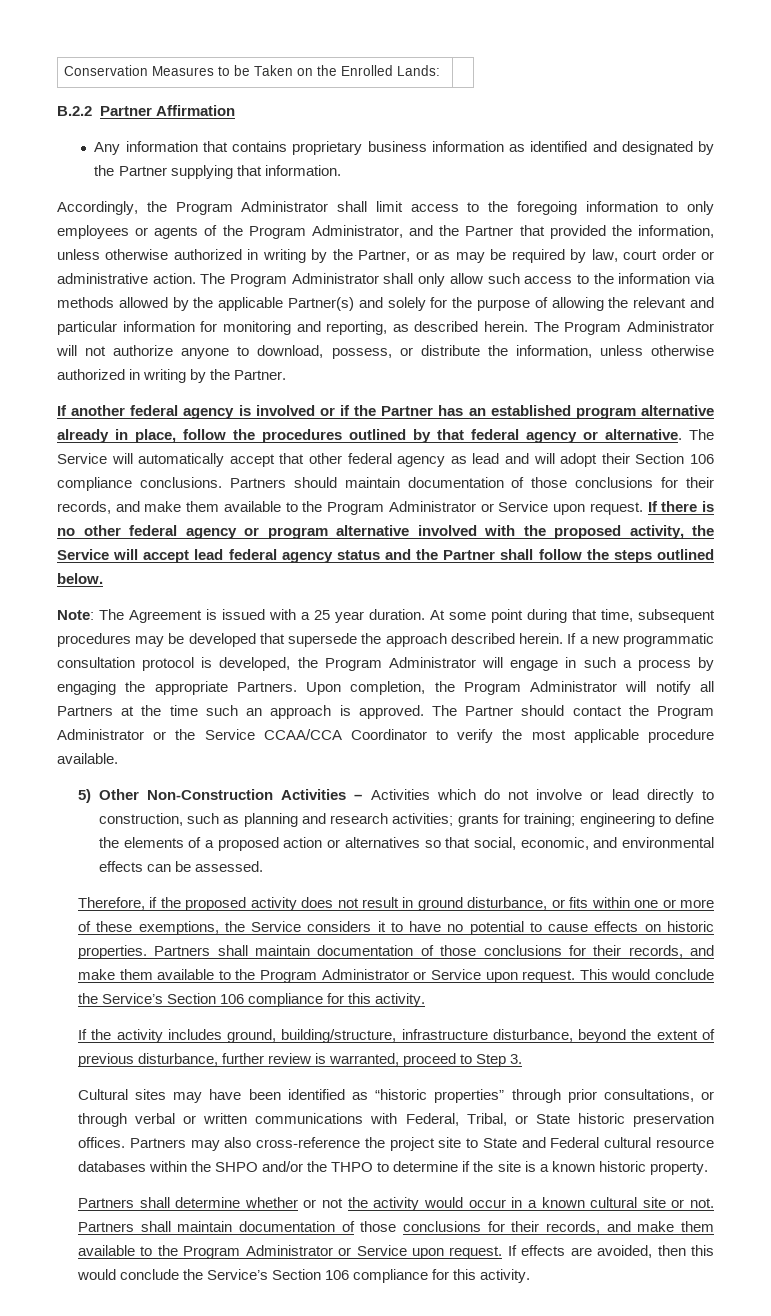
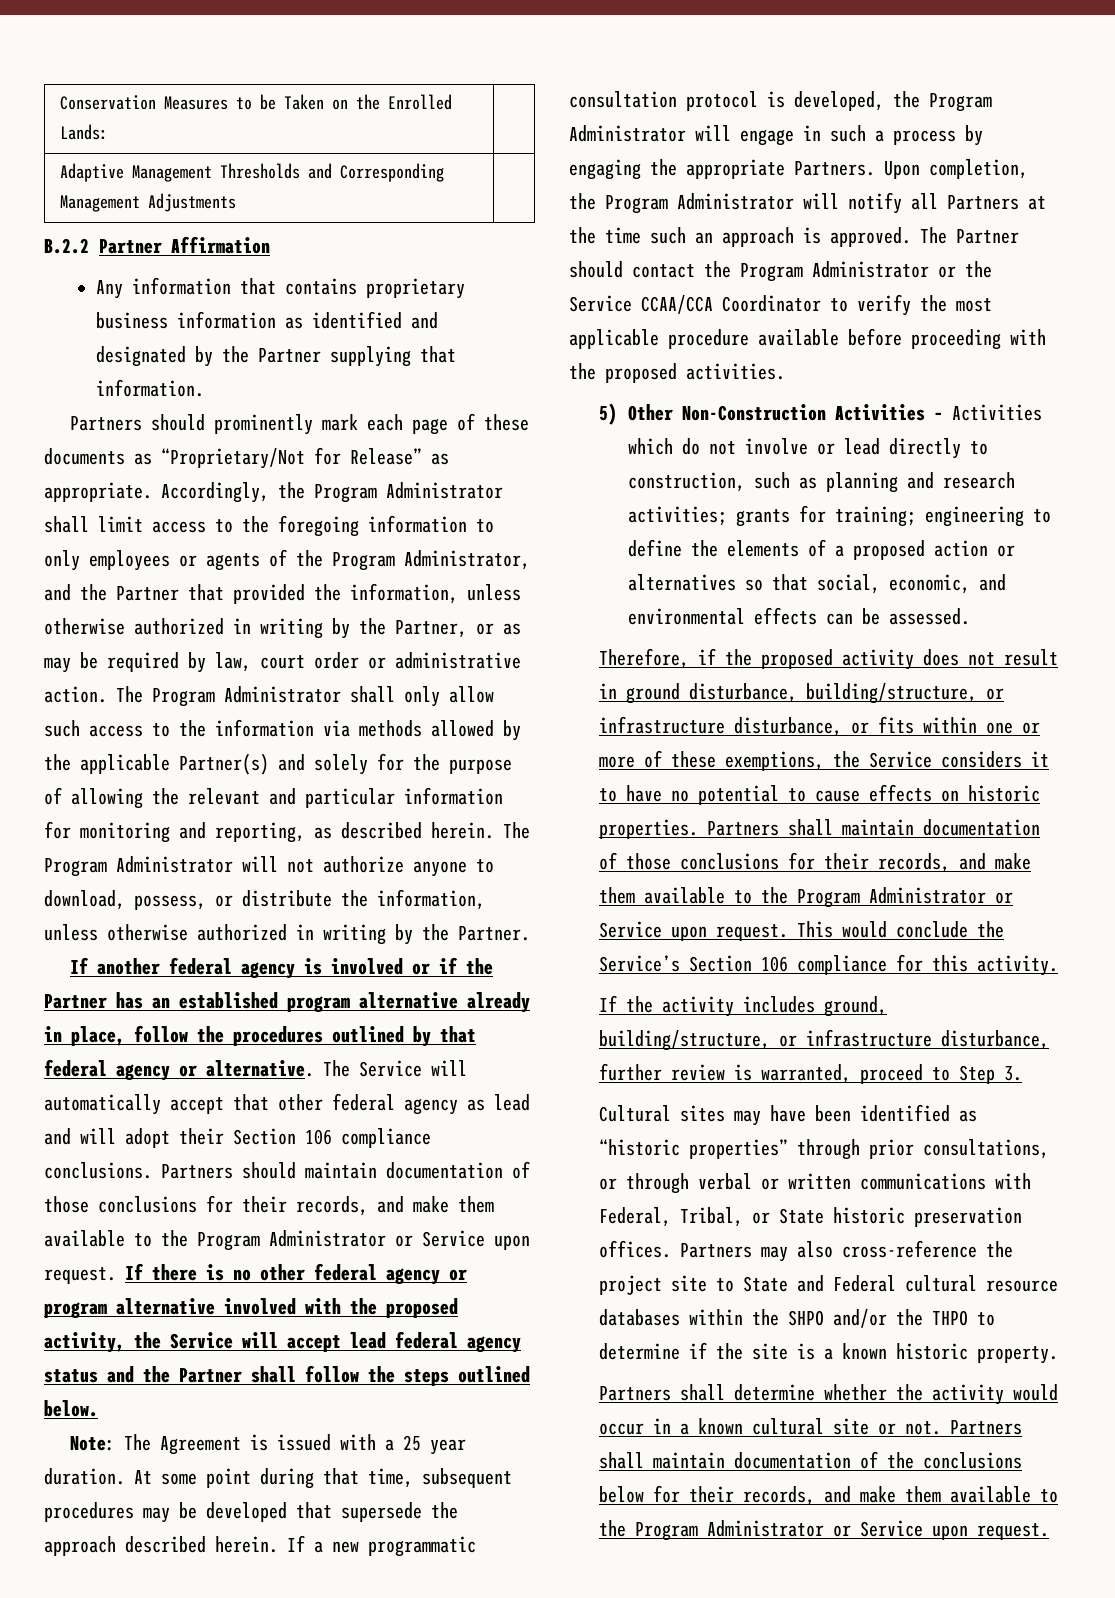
(440, 70) none -> [59,163,444,182] [59,193,236,212] // Adaptive Management Thresholds and Corresponding Management Adjustments |
(341, 170) none -> [70,413,530,435] [44,447,449,469] [44,482,152,502] Partners should prominently mark each page of these documents as “Proprietary/Not for Release” as appropriate.
[57,753,118,764] available. -> [758,328,1046,350] [569,363,785,383] available before proceeding with the proposed activities.
(548, 903) none -> [805,683,1004,704] [598,716,842,737] building/structure, or infrastructure disturbance,
[401,1029,715,1043] [77,1053,219,1067] infrastructure disturbance, beyond the extent of previous disturbance, -> [778,1029,1049,1050] or infrastructure disturbance,
[303,1198,344,1208] or not -> (887, 1392) none
[360,1221,481,1232] those conclusions -> [886,1452,1022,1469] [598,1486,644,1503] the conclusions below
[507,1245,715,1258] [76,1269,531,1283] If effects are avoided, then this would conclude the Service’s Section 106 compliance for this activity. -> (1049, 1531) none

